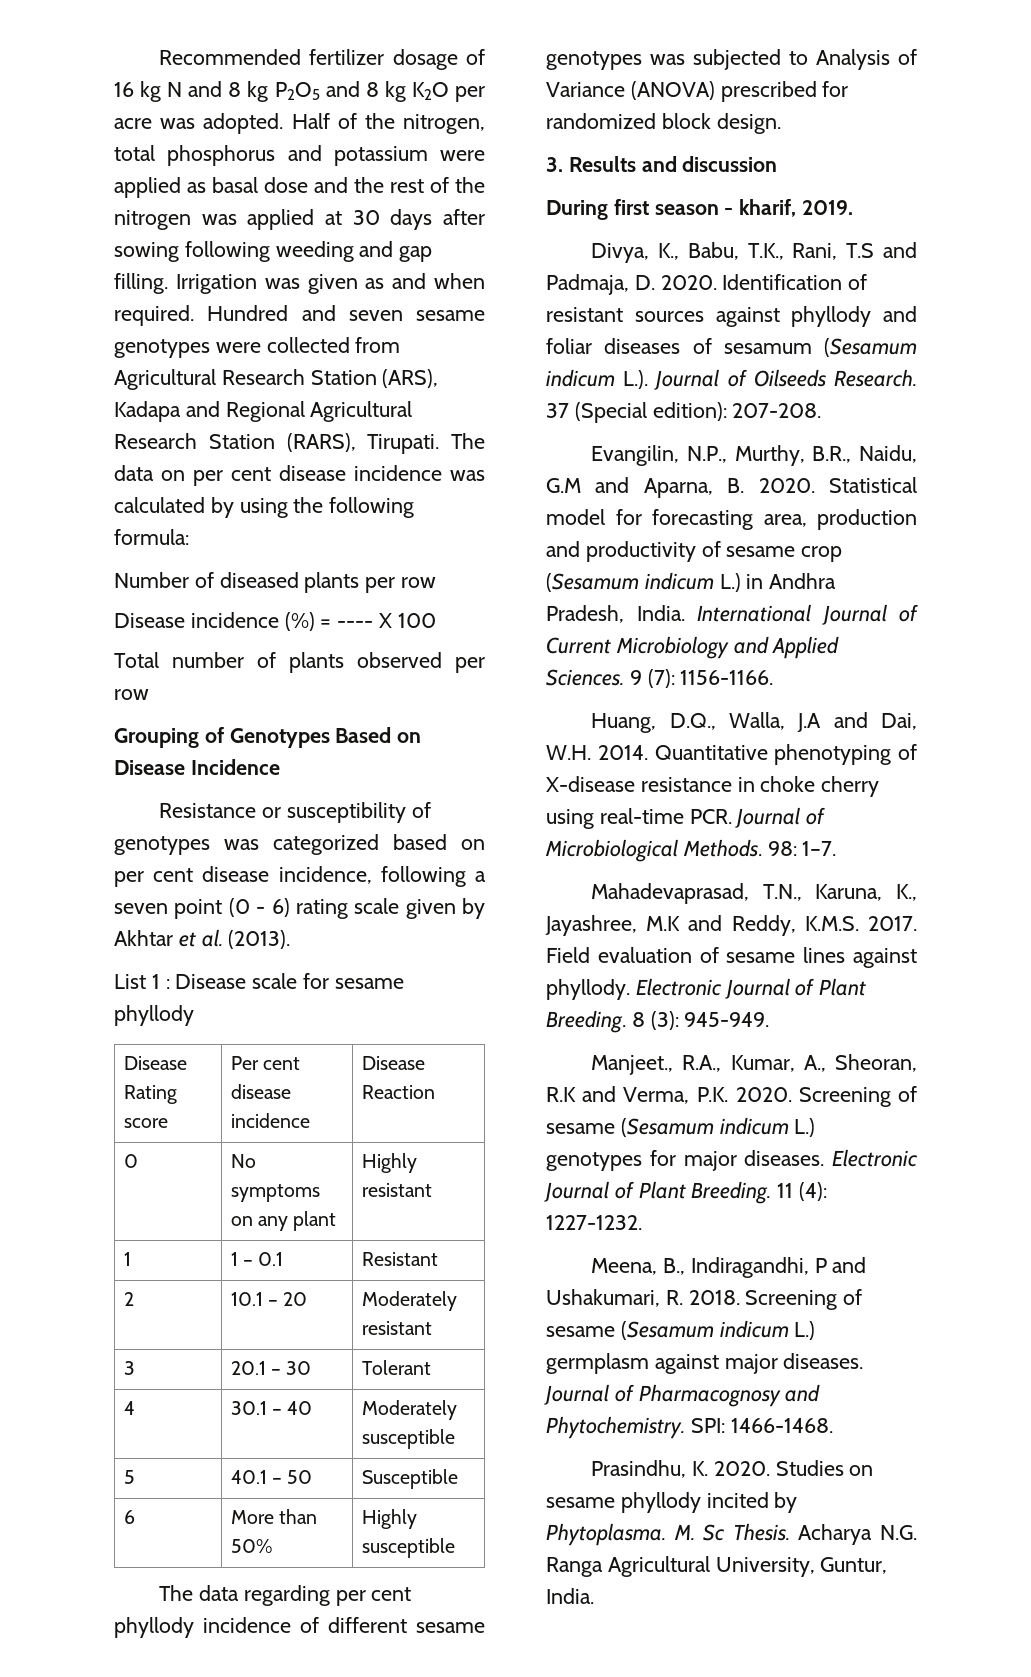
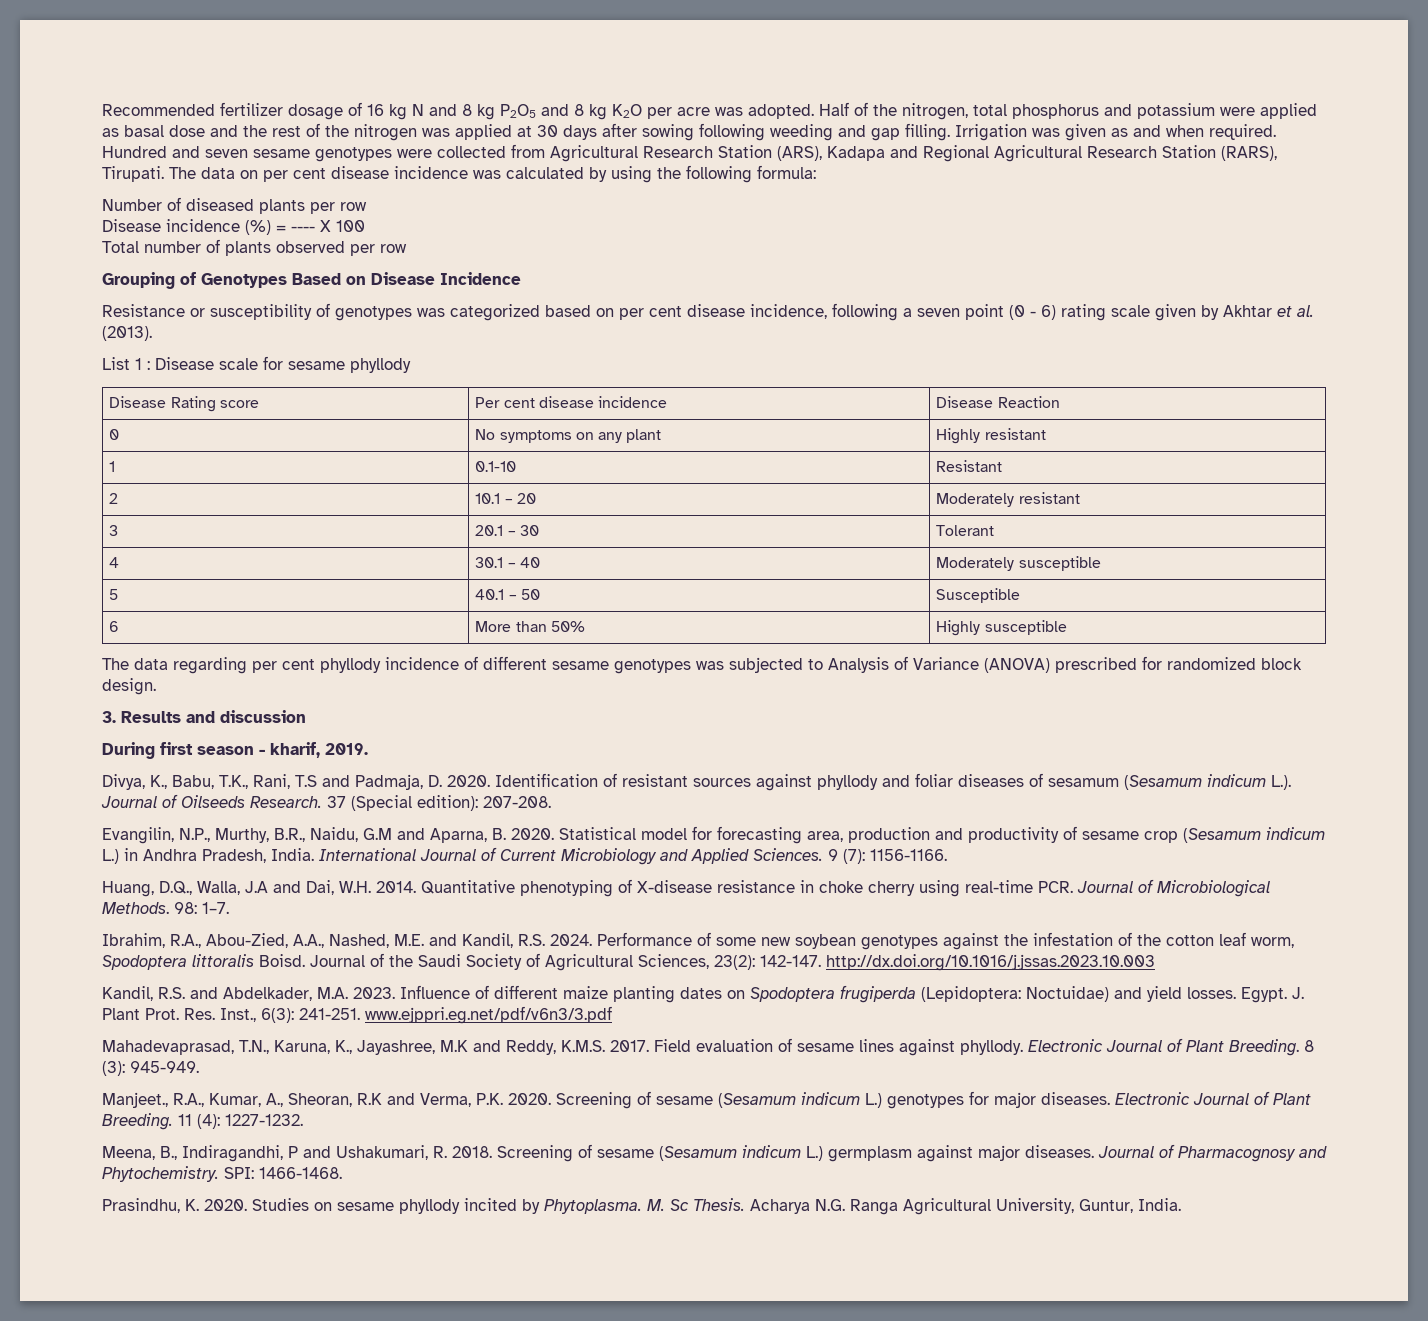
[230,1252,284,1266] 1 – 0.1 -> [475,461,517,472] 0.1-10
(837, 848) none -> [102,932,1294,950] [102,953,1155,971] [102,985,1304,1003] [102,1006,612,1024] // Ibrahim, R.A., Abou-Zied, A.A., Nashed, M.E. and Kandil, R.S. 2024. Performance of some new soybean genotypes against the infestation of the cotton leaf worm, Spodoptera littoralis Boisd. Journal of the Saudi Society of Agricultural Sciences, 23(2): 142-147. http://dx.doi.org/10.1016/j.jssas.2023.10.003 // Kandil, R.S. and Abdelkader, M.A. 2023. Influence of different maize planting dates on Spodoptera frugiperda (Lepidoptera: Noctuidae) and yield losses. Egypt. J. Plant Prot. Res. Inst., 6(3): 241-251. www.ejppri.eg.net/pdf/v6n3/3.pdf

